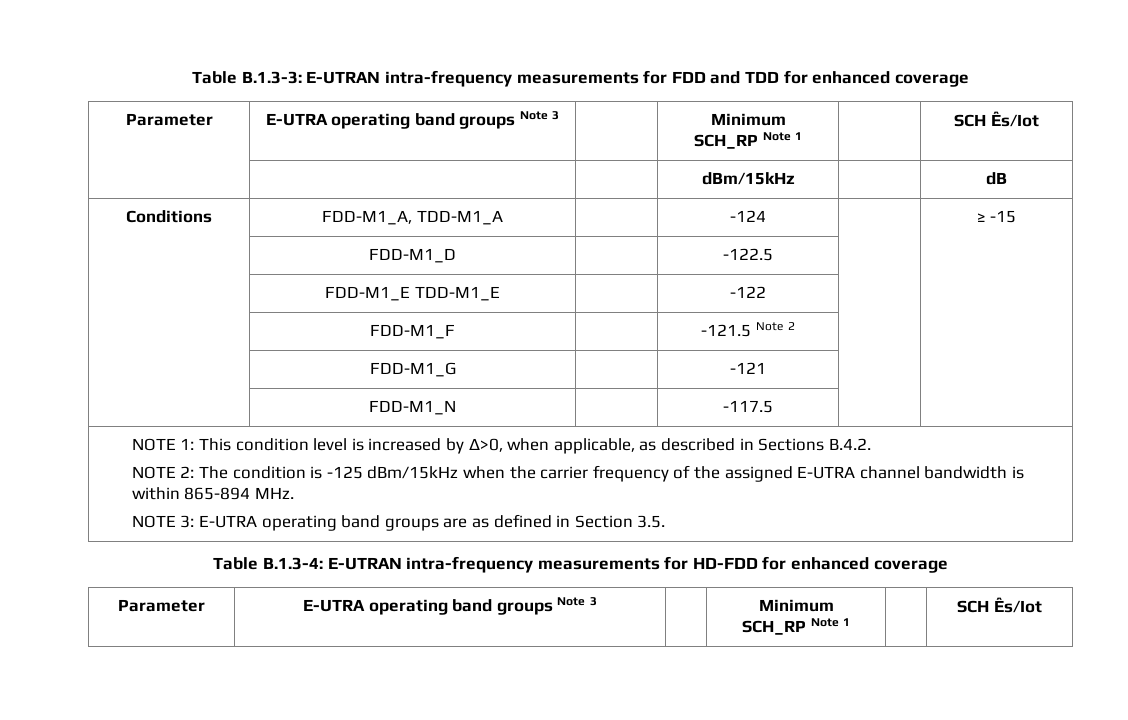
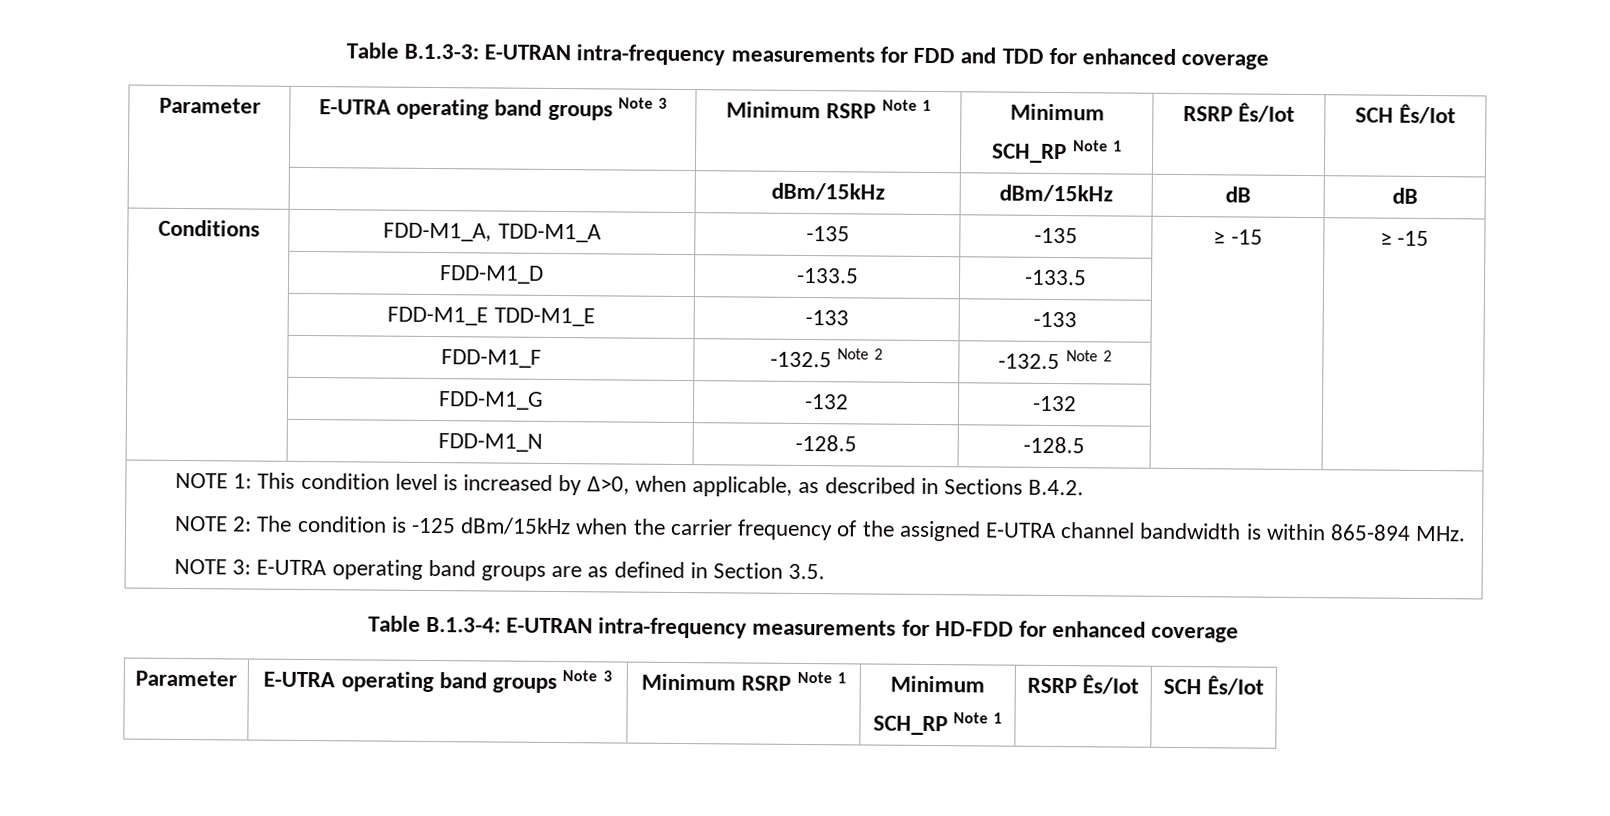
[710,113,786,126] [693,132,803,149] | Minimum // SCH_RP Note 1 | -> [726,99,931,119] [1009,103,1105,121] [991,140,1122,164] [1182,102,1296,123] Minimum RSRP Note 1 | Minimum // SCH_RP Note 1 | RSRP Ês/Iot
[701,172,795,185] | dBm/15kHz | -> [770,182,885,201] [999,184,1113,203] [1225,186,1251,203] dBm/15kHz | dBm/15kHz | dB
[730,210,766,222] | -124 | -> [805,225,850,242] [1034,227,1078,244] [1213,229,1263,245] -135 | -135 | ≥ -15
[723,248,773,261] | -122.5 -> [796,267,859,284] [1024,269,1087,286] -133.5 | -133.5
[730,286,766,298] | -122 -> [804,309,849,326] [1033,311,1077,328] -133 | -133
[701,324,752,337] | -121.5 -> [769,348,884,368] [998,353,1061,370] -132.5 Note 2 | -132.5
[730,362,766,374] | -121 -> [803,393,849,410] [1032,395,1077,412] -132 | -132
[723,400,773,413] | -117.5 -> [794,434,857,452] [1023,436,1085,454] -128.5 | -128.5
[758,599,834,612] [741,618,851,635] | Minimum // SCH_RP Note 1 | -> [641,671,846,691] [890,675,985,693] [872,712,1003,736] [1026,674,1140,695] Minimum RSRP Note 1 | Minimum // SCH_RP Note 1 | RSRP Ês/Iot

